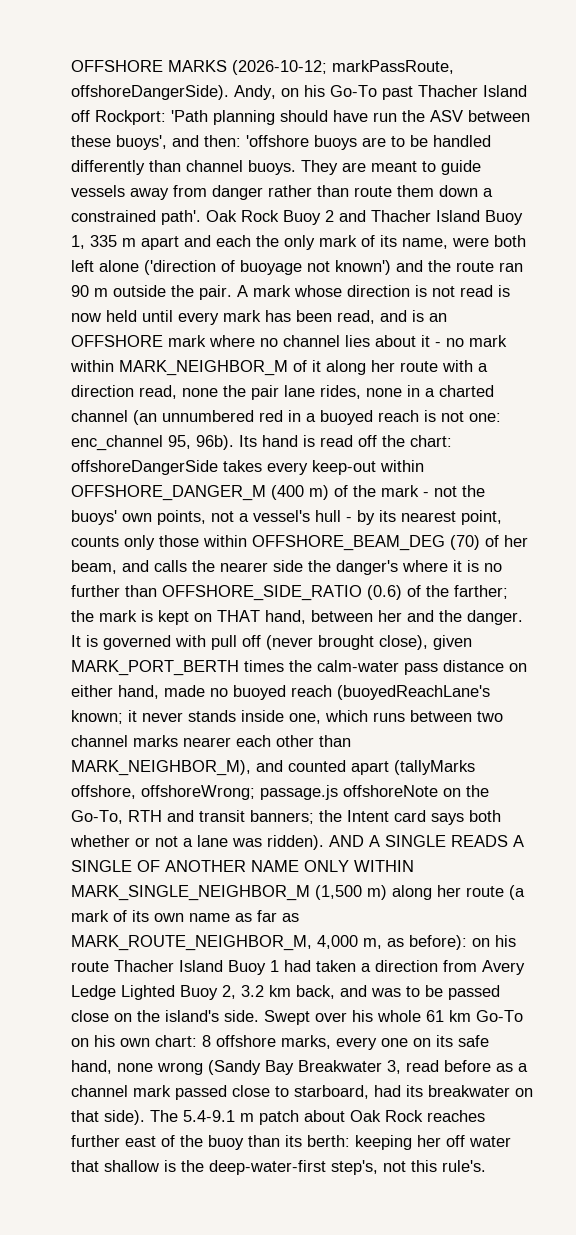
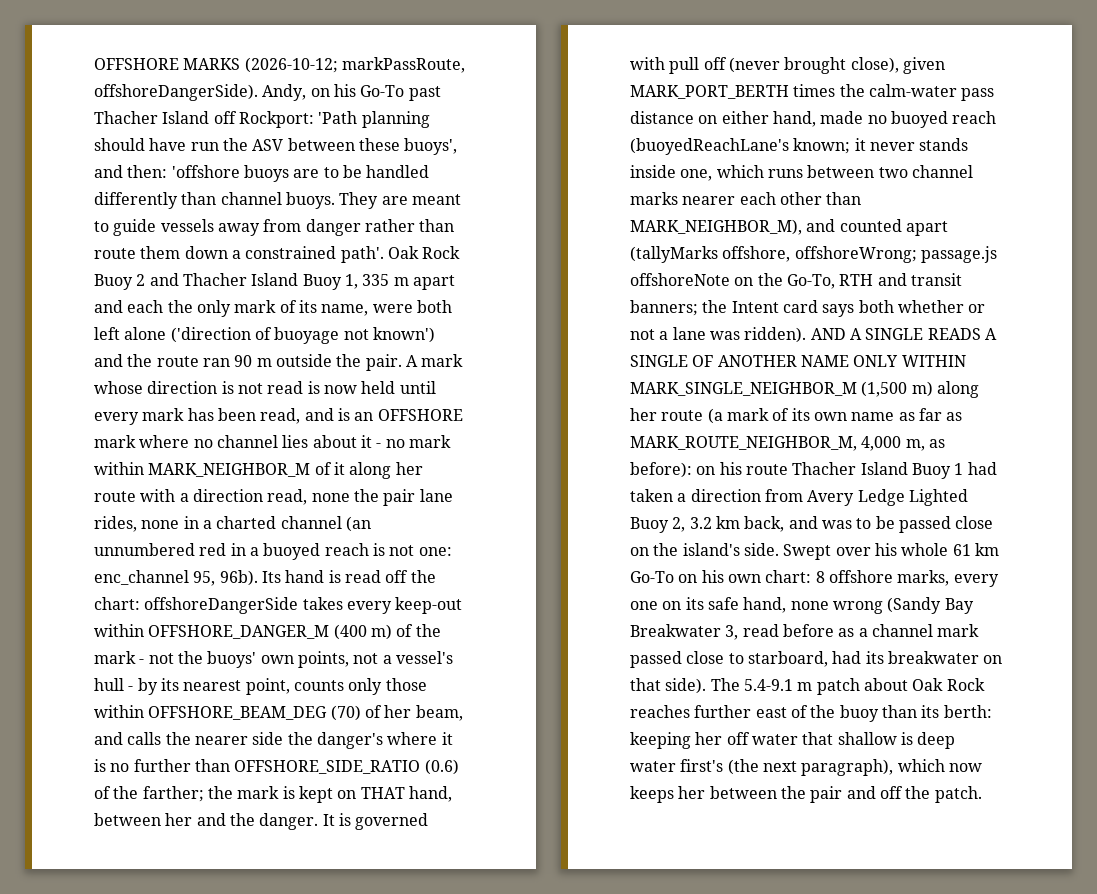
[181,1160,486,1175] the deep-water-first step's, not this rule's. -> [917,732,956,749] [630,759,982,776] [630,786,982,803] deep water first's (the next paragraph), which now keeps her between the pair and off the patch.

